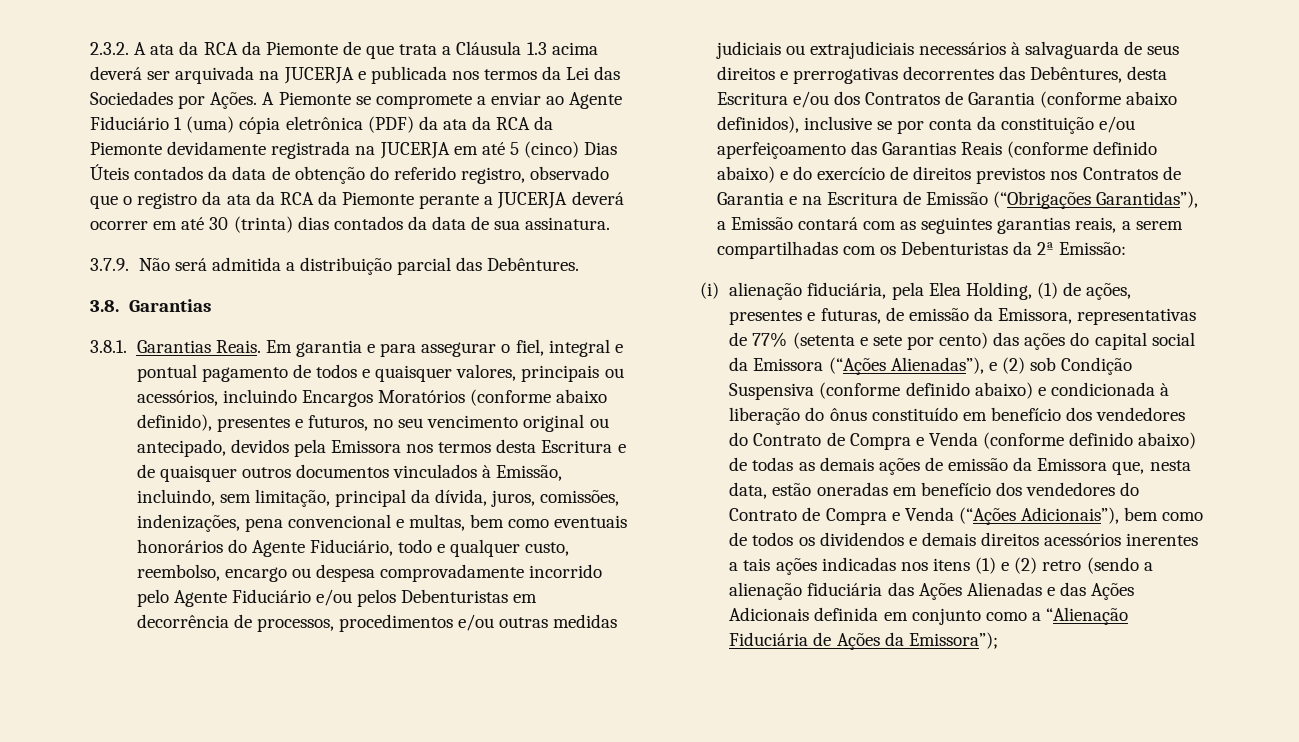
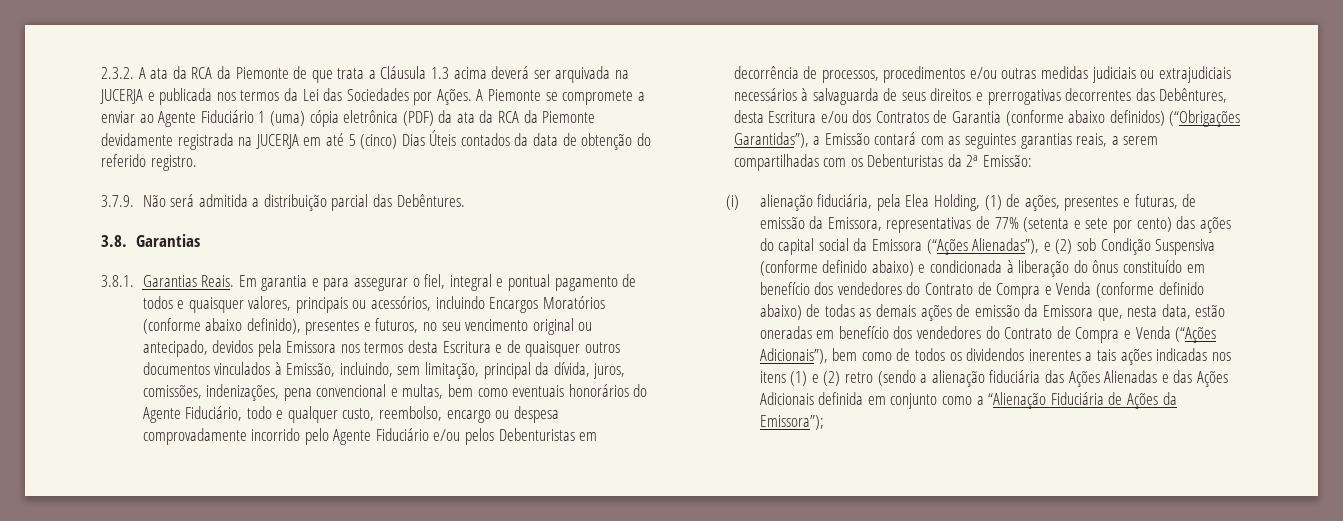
[461,166,610,184] [90,191,624,209] [90,216,611,233] registro, observado que o registro da ata da RCA da Piemonte perante a JUCERJA deverá ocorrer em até 30 (trinta) dias contados da data de sua assinatura. -> [150,155,197,171] registro.
[716,116,1136,134] [716,141,1158,159] [716,166,1181,184] [716,191,989,205] definidos), inclusive se por conta da constituição e/ou aperfeiçoamento das Garantias Reais (conforme definido abaixo) e do exercício de direitos previstos nos Contratos de Garantia e na Escritura de Emissão -> [1109,110,1165,126] definidos)
[908,532,1122,546] e demais direitos acessórios -> (1025, 354) none

